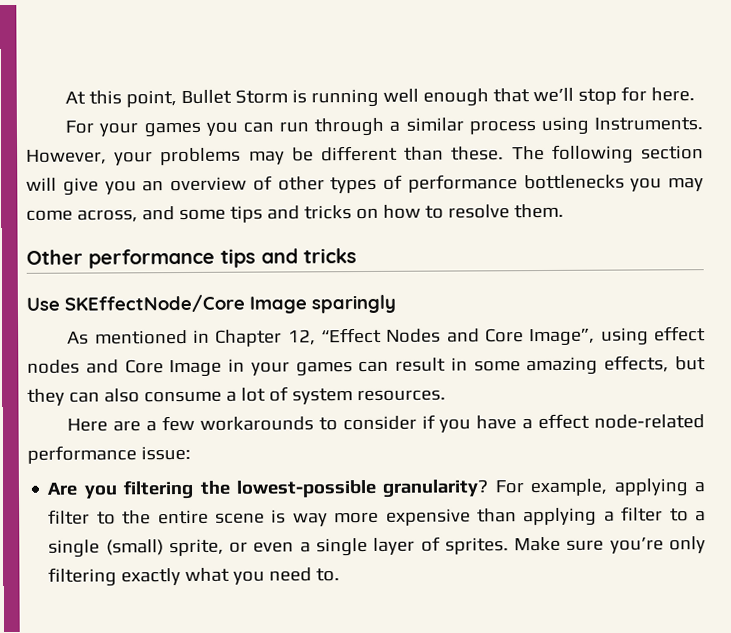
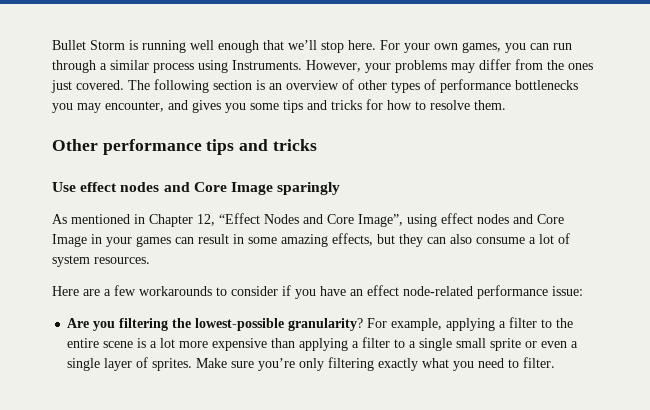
[65,90,178,108] At this point, -> (52, 45) none
[621,86,648,102] for -> (344, 47) none
(696, 94) // -> (376, 45) none
[143,121,201,138] games -> [434,42,501,53] own games,
[291,144,704,164] [26,177,137,196] be different than these. The following section will give you -> [479,59,593,70] [51,79,265,93] differ from the ones just covered. The following section is
[26,206,175,223] come across, and -> [105,100,246,113] encounter, and gives you
[355,207,379,220] on -> [366,99,383,110] for
[64,294,245,313] SKEffectNode/Core -> [80,182,227,192] effect nodes and Core
[522,418,534,430] a -> [350,289,363,296] an
[292,512,328,527] way -> [150,338,176,348] a lot
[105,538,224,557] (small) sprite, -> [456,338,522,351] small sprite
[316,568,341,582] to. -> [508,357,556,368] to filter.

